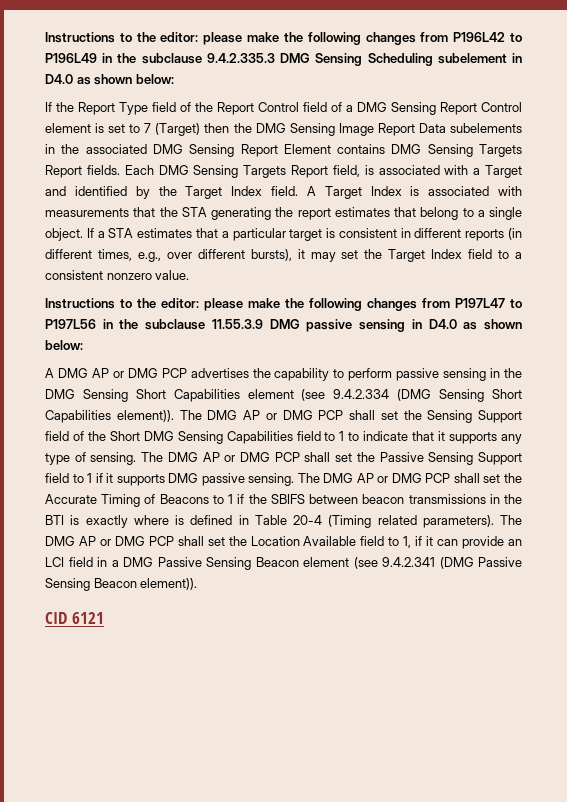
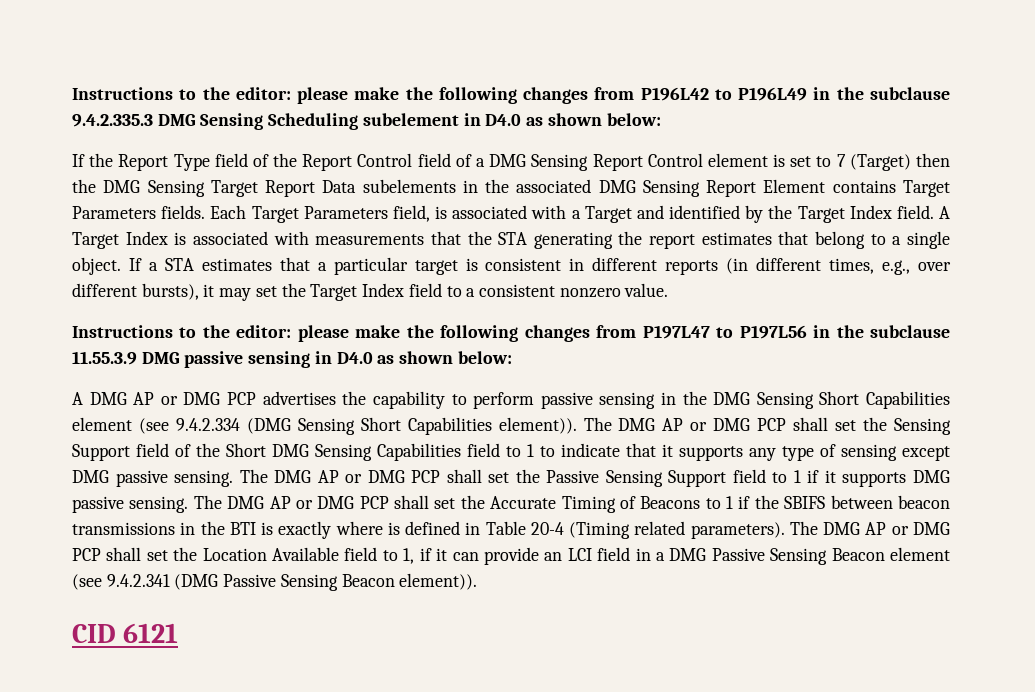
[338,123,374,136] Image -> [210,180,258,197] Target
[391,144,523,157] [45,165,328,178] DMG Sensing Targets Report fields. Each DMG Sensing Targets Report -> [902,180,950,197] [72,205,388,223] Target Parameters fields. Each Target Parameters
(86, 457) none -> [841,444,950,461] [72,470,168,487] sensing except DMG passive

